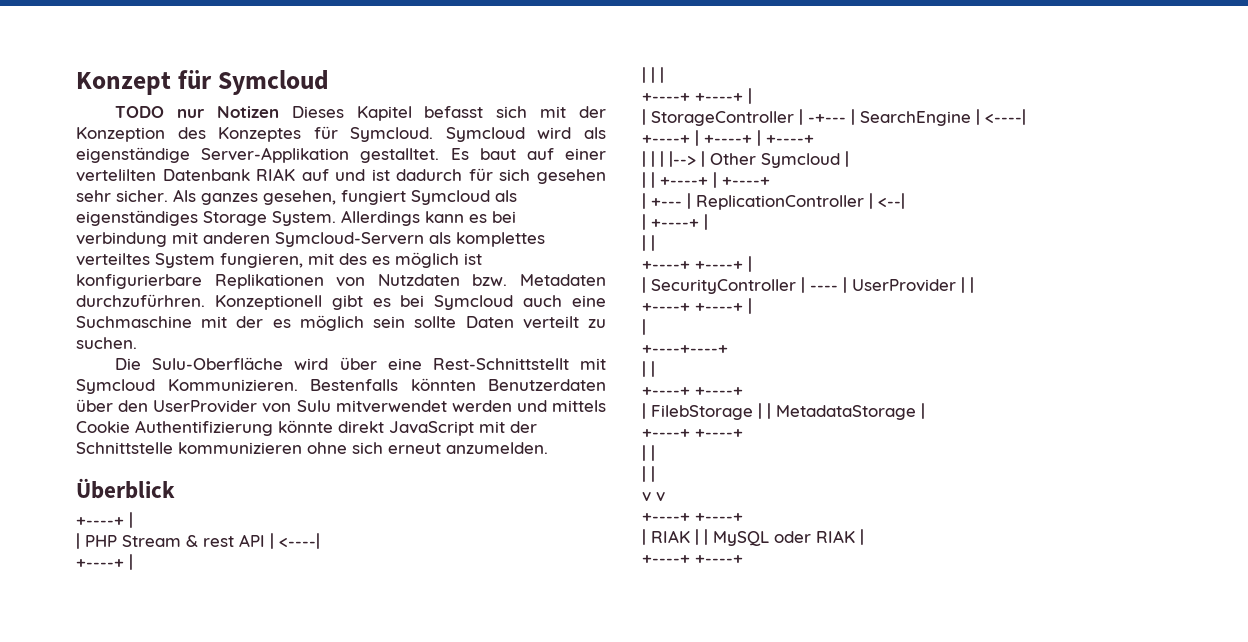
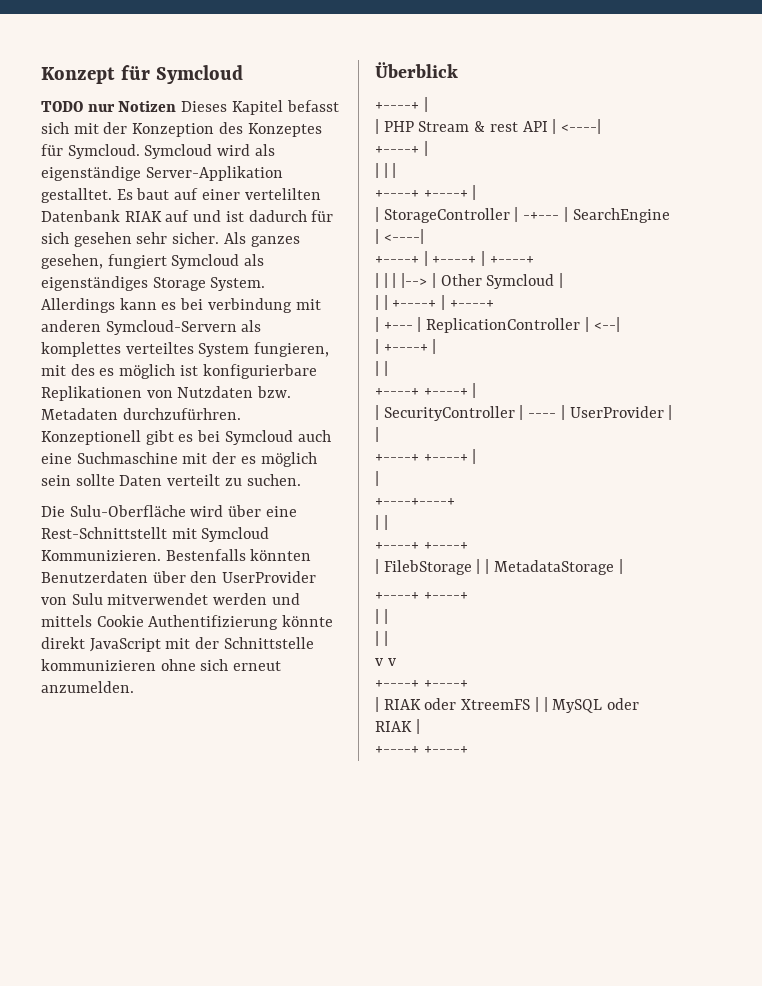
(690, 536) none -> [424,698,531,710] oder XtreemFS

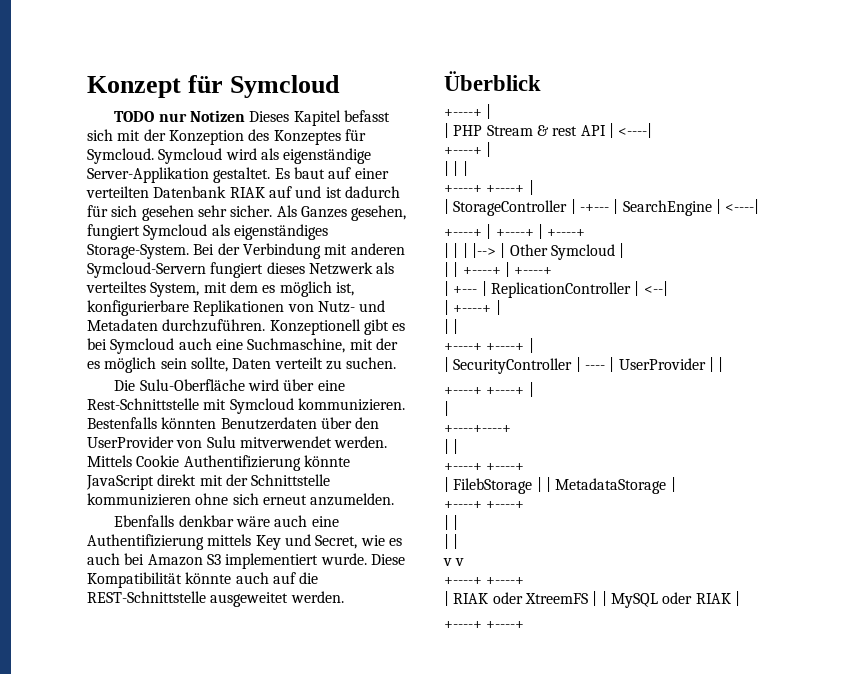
[41,188,112,203] gestalltet. -> [213,167,271,183] gestaltet.
[244,188,321,200] vertelilten -> [86,186,149,198] verteilten
[250,236,300,247] ganzes -> [300,206,347,218] Ganzes
[152,277,266,291] [41,298,321,313] [41,320,262,335] [41,342,330,357] [41,364,198,379] Storage System. Allerdings kann es bei verbindung mit anderen Symcloud-Servern als komplettes verteiltes System fungieren, mit des es möglich ist -> [87,243,405,259] [87,262,395,278] [86,281,354,297] Storage-System. Bei der Verbindung mit anderen Symcloud-Servern fungiert dieses Netzwerk als verteiltes System, mit dem es möglich ist,
[177,386,292,398] [41,408,241,420] Nutzdaten bzw. Metadaten durchzufürhren. -> [317,300,386,313] [87,319,266,332] Nutz- und Metadaten durchzuführen.
[76,452,178,464] Suchmaschine -> [247,338,346,353] Suchmaschine,
[75,474,115,486] sollte -> [190,357,228,372] sollte,
[41,527,167,539] Rest-Schnittstellt -> [87,398,199,410] Rest-Schnittstelle
[41,550,161,561] Kommunizieren. -> [297,398,405,411] kommunizieren.
[213,593,300,605] [41,615,92,627] werden und mittels -> [334,436,388,448] [87,455,132,467] werden. Mittels
[41,637,161,652] direkt JavaScript -> [86,474,197,490] JavaScript direkt
(134, 687) none -> [114,515,339,527] [87,534,402,550] [87,553,405,569] [87,572,319,588] [87,591,344,607] // Ebenfalls denkbar wäre auch eine Authentifizierung mittels Key und Secret, wie es auch bei Amazon S3 implementiert wurde. Diese Kompatibilität könnte auch auf die REST-Schnittstelle ausgeweitet werden.

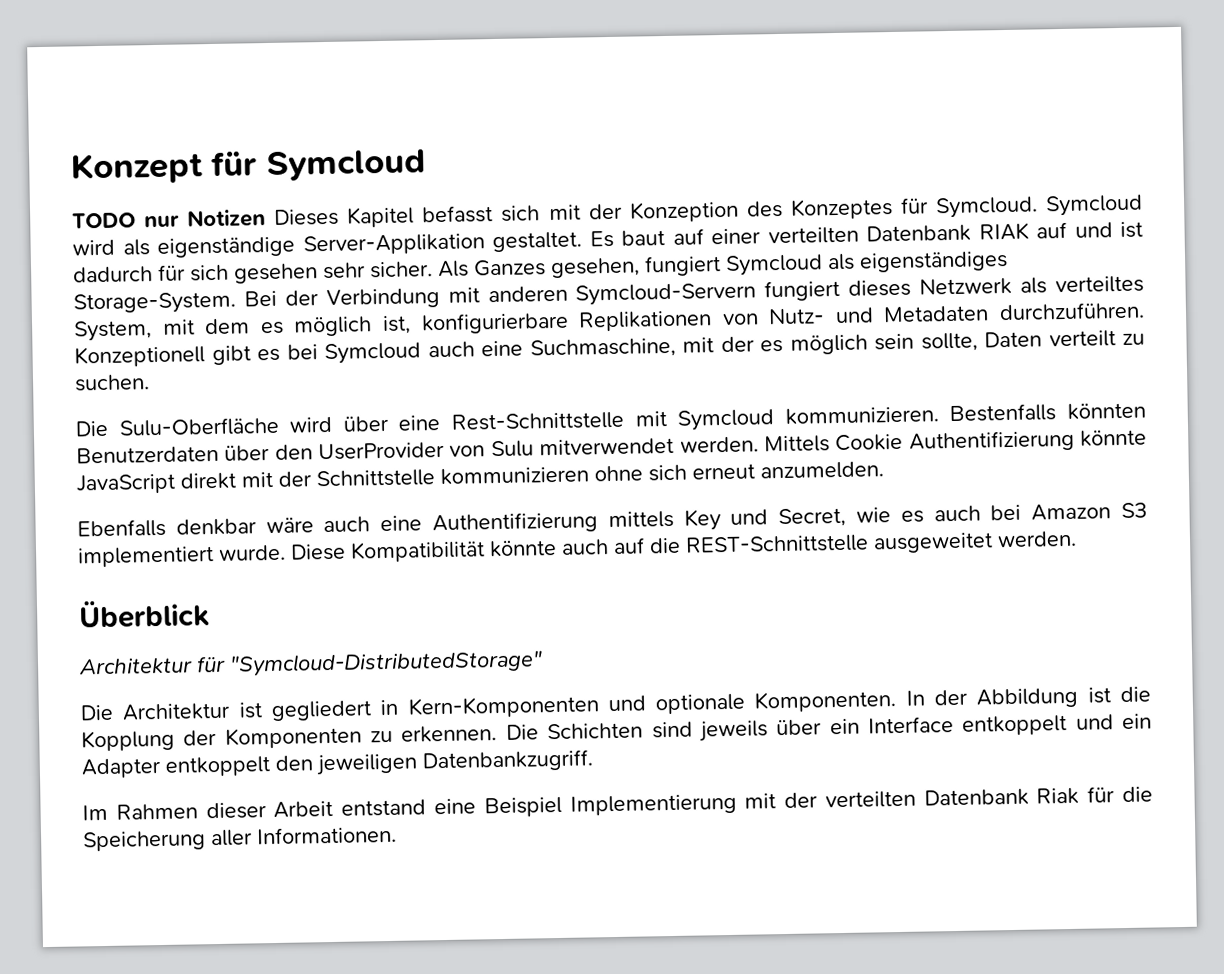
[444,104,492,119] [444,123,653,138] [444,142,492,157] [444,161,468,176] [444,180,534,195] [444,199,760,216] [444,224,586,239] [444,243,625,260] [444,262,553,277] [444,281,668,298] [444,300,501,315] [444,319,459,334] [444,338,534,353] [444,357,724,374] [444,382,534,397] [444,401,449,416] [444,425,511,433] [444,439,459,454] [444,463,525,471] [444,477,676,494] [444,501,525,509] [444,515,459,530] [444,534,459,549] [443,558,465,566] [444,577,525,585] [444,591,740,608] [444,621,525,629] +----+ | // | PHP Stream & rest API | <----| // +----+ | // | | | // +----+ +----+ | // | StorageController | -+--- | SearchEngine | <----| // +----+ | +----+ | +----+ // | | | |--> | Other Symcloud | // | | +----+ | +----+ // | +--- | ReplicationController | <--| // | +----+ | // | | // +----+ +----+ | // | SecurityController | ---- | UserProvider | | // +----+ +----+ | // | // +----+----+ // | | // +----+ +----+ // | FilebStorage | | MetadataStorage | // +----+ +----+ // | | // | | // v v // +----+ +----+ // | RIAK oder XtreemFS | | MySQL oder RIAK | // +----+ +----+ -> [78,650,543,677] [80,686,1151,722] [81,713,1153,752] [81,749,593,779] [82,786,1154,821] [83,825,397,852] Architektur für "Symcloud-DistributedStorage" // Die Architektur ist gegliedert in Kern-Komponenten und optionale Komponenten. In der Abbildung ist die Kopplung der Komponenten zu erkennen. Die Schichten sind jeweils über ein Interface entkoppelt und ein Adapter entkoppelt den jeweiligen Datenbankzugriff. // Im Rahmen dieser Arbeit entstand eine Beispiel Implementierung mit der verteilten Datenbank Riak für die Speicherung aller Informationen.

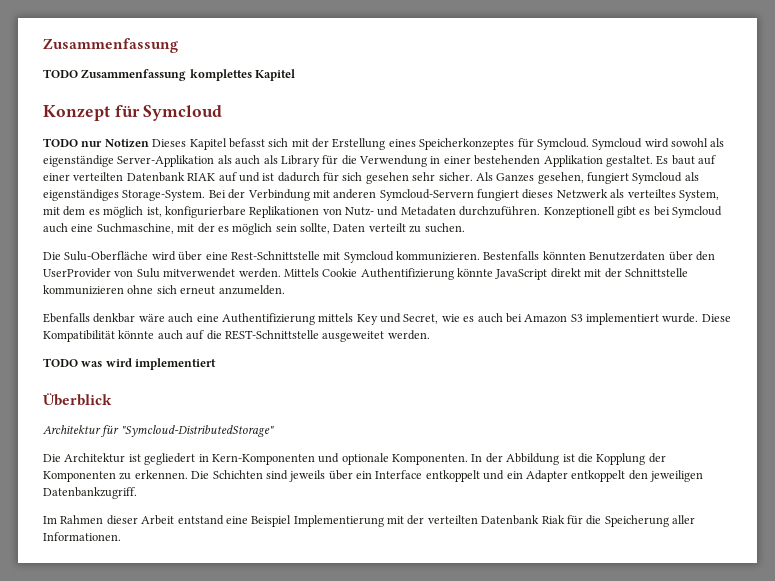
(71, 168) none -> [43,38,178,53] [43,69,296,81] Zusammenfassung // TODO Zusammenfassung komplettes Kapitel //
[628,198,893,223] Konzeption des Konzeptes -> [332,138,515,150] Erstellung eines Speicherkonzeptes
(115, 247) none -> [671,138,708,147] sowohl
(485, 244) none -> [217,155,603,167] als auch als Library für die Verwendung in einer bestehenden Applikation
(1077, 539) none -> [43,358,217,370] // TODO was wird implementiert

